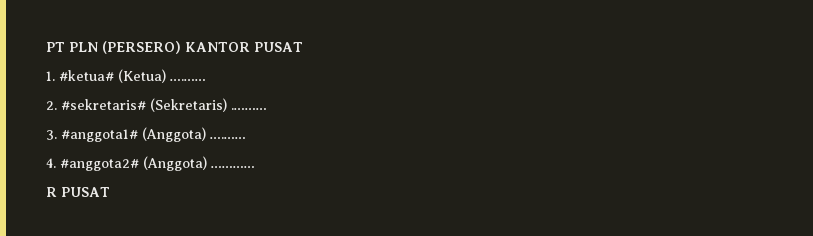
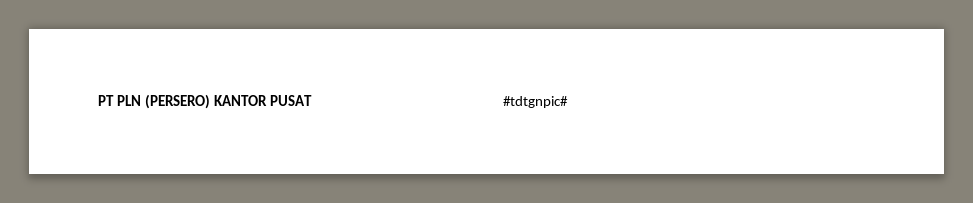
[46,69,206,83] [46,98,267,112] [46,127,246,142] [46,156,255,171] [46,187,110,197] 1. #ketua# (Ketua) ….…… // 2. #sekretaris# (Sekretaris) .……… // 3. #anggota1# (Anggota) ….…… // 4. #anggota2# (Anggota) ………… // R PUSAT -> [503,96,568,108] #tdtgnpic#

